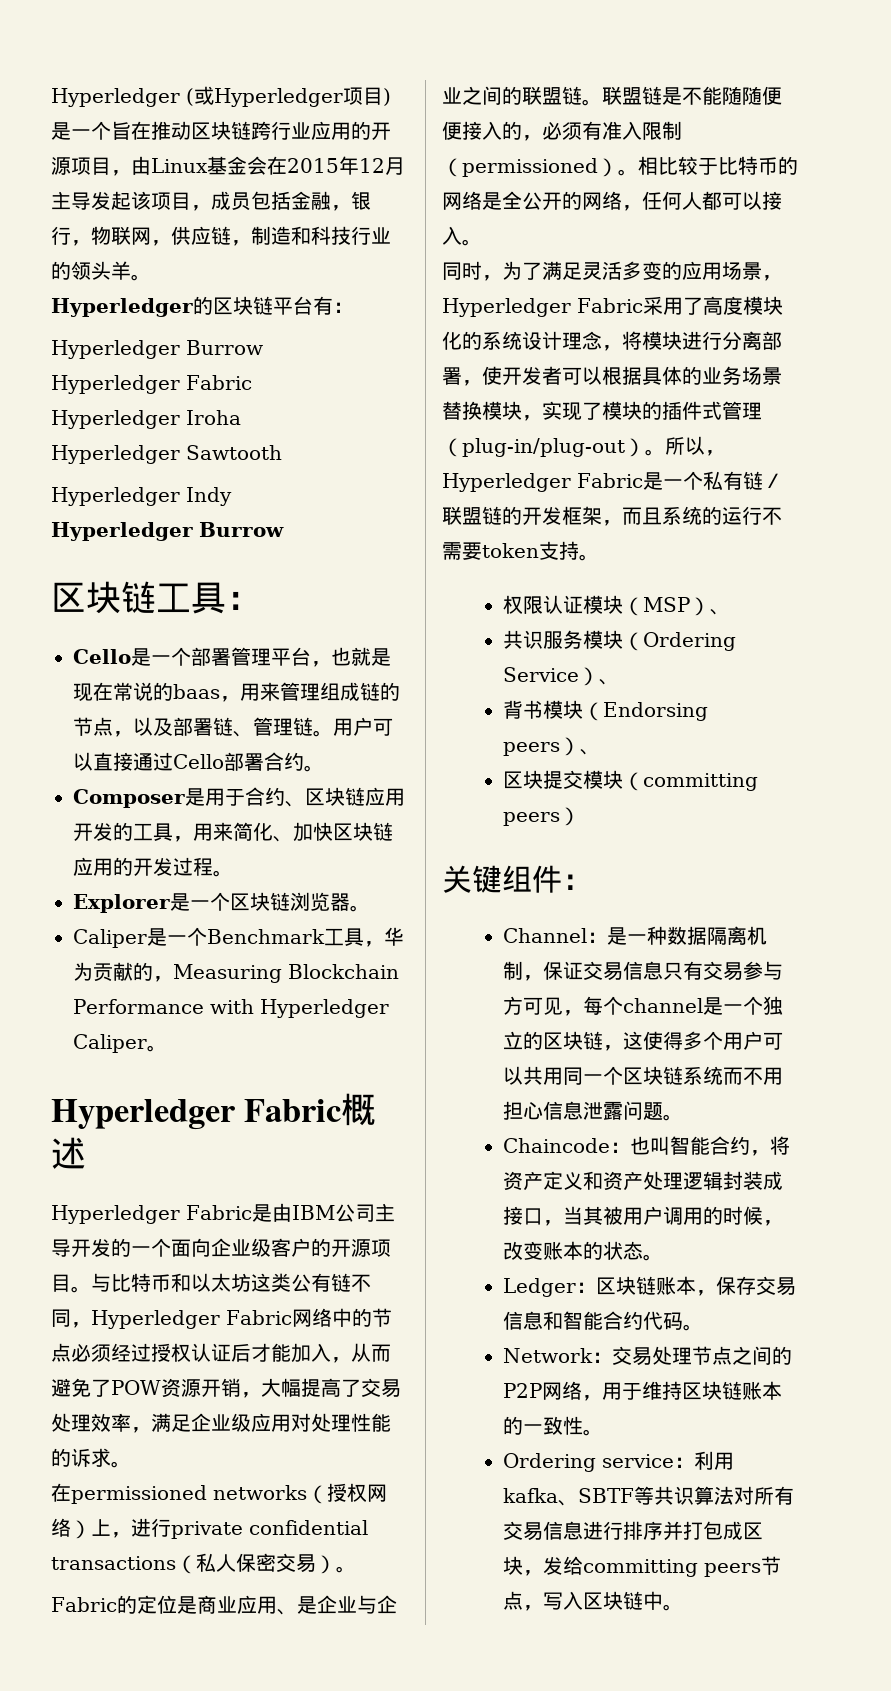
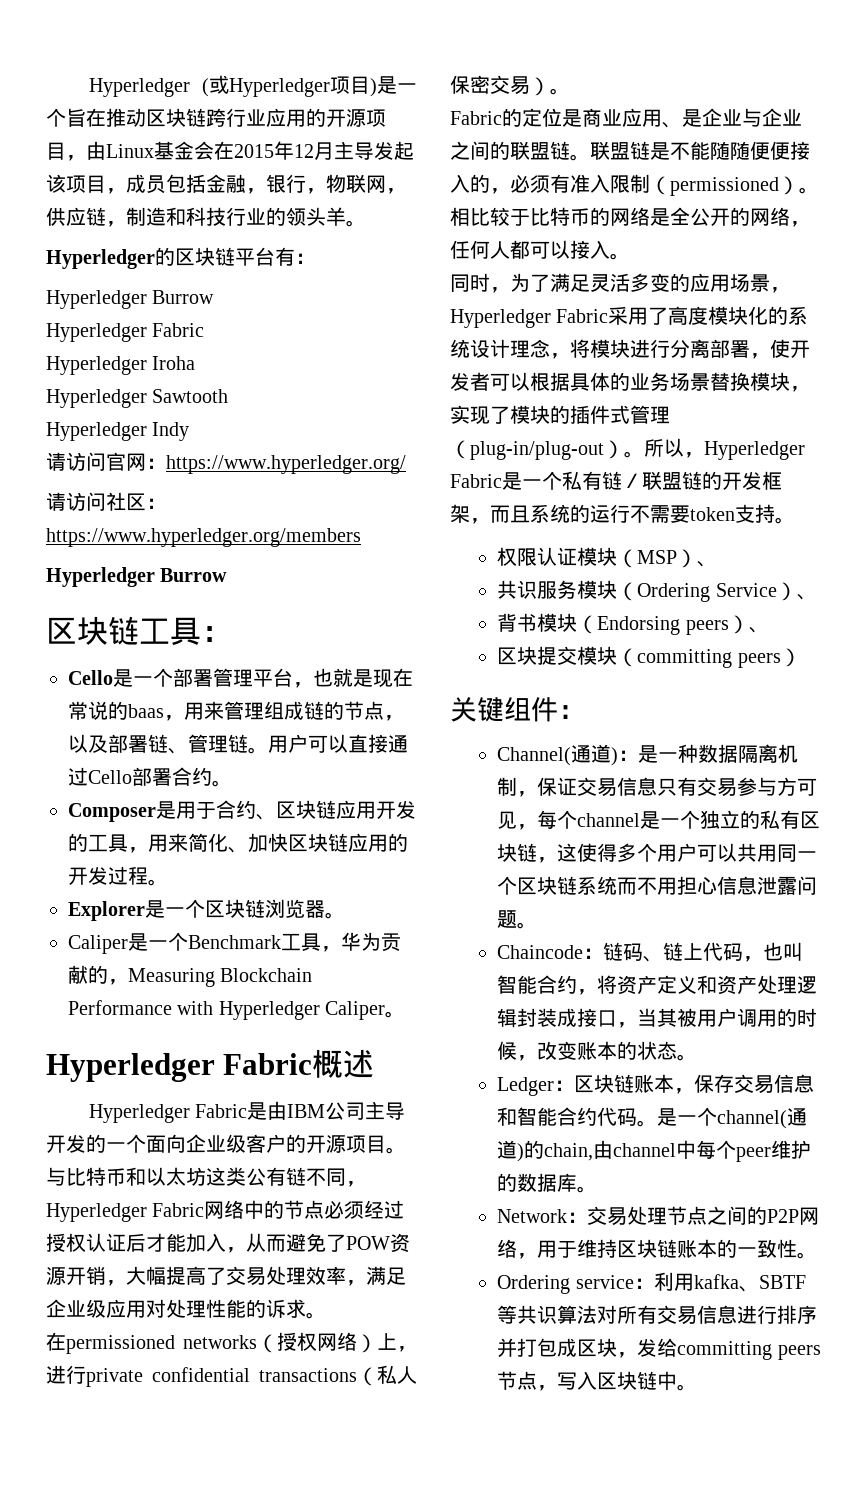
(232, 496) none -> [46,452,406,474] [46,492,166,511] [46,528,361,547] // 请访问官网：https://www.hyperledger.org/ // 请访问社区：https://www.hyperledger.org/members
[502,928,587,943] Channel -> [497,744,619,766] Channel(通道)
(543, 1040) none -> [760,810,801,829] 私有
(630, 1147) none -> [603,942,764,962] 链码、链上代码，
(703, 1327) none -> [657,1107,808,1129] [497,1140,812,1162] [497,1173,598,1193] 是一个channel(通道)的chain,由channel中每个peer维护的数据库。

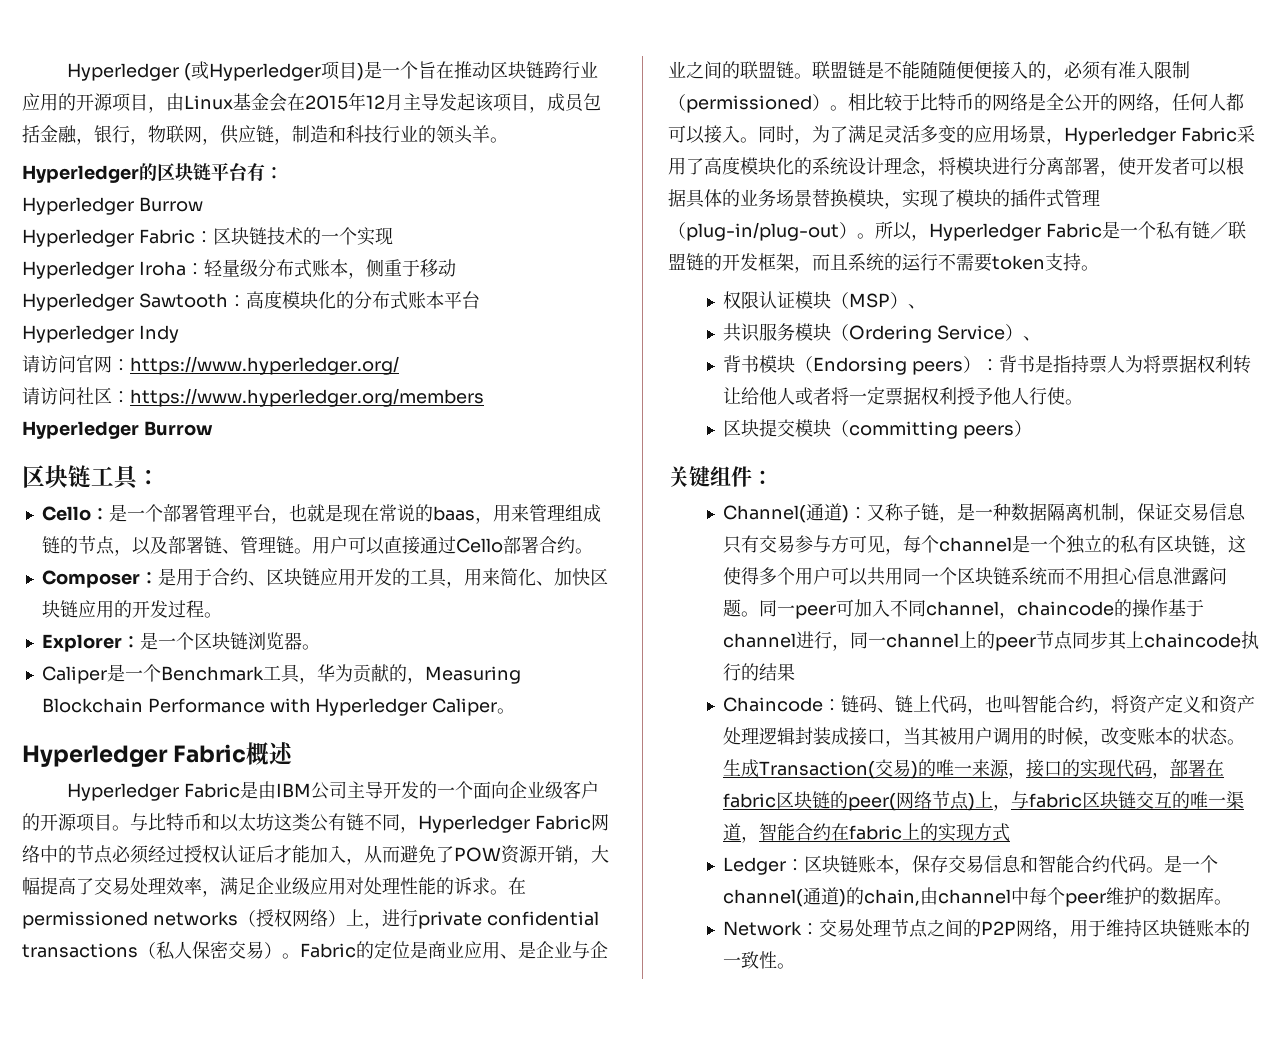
[46,356,196,375] [46,389,229,408] // Hyperledger Iroha // Hyperledger Sawtooth -> [194,227,393,246] [22,259,456,279] [22,291,480,311] ：区块链技术的一个实现 // Hyperledger Iroha：轻量级分布式账本，侧重于移动 // Hyperledger Sawtooth：高度模块化的分布式账本平台
(113, 677) none -> [90,508,109,520] ：
(156, 812) none -> [139,572,158,584] ：
(145, 911) none -> [121,636,140,648] ：
(326, 1315) // -> (508, 892) none
(570, 91) // -> (300, 956) none
(630, 256) // -> (758, 140) none
[748,627,769,633] 、 -> [980,355,1251,374] [723,386,1084,405] ：背书是指持票人为将票据权利转让给他人或者将一定票据权利授予他人行使。
(639, 755) none -> [867,503,958,523] 又称子链，
(538, 925) none -> [759,599,1205,619] [723,631,1260,651] [723,663,796,681] 同一peer可加入不同channel，chaincode的操作基于channel进行，同一channel上的peer节点同步其上chaincode执行的结果
(698, 1057) none -> [723,759,1225,779] [723,791,1245,811] [723,823,1011,843] 生成Transaction(交易)的唯一来源，接口的实现代码，部署在fabric区块链的peer(网络节点)上，与fabric区块链交互的唯一渠道，智能合约在fabric上的实现方式
[497,1272,806,1294] [497,1305,818,1325] [497,1338,821,1360] [497,1371,698,1391] // Ordering service：利用kafka、SBTF等共识算法对所有交易信息进行排序并打包成区块，发给committing peers节点，写入区块链中。 -> (796, 966) none

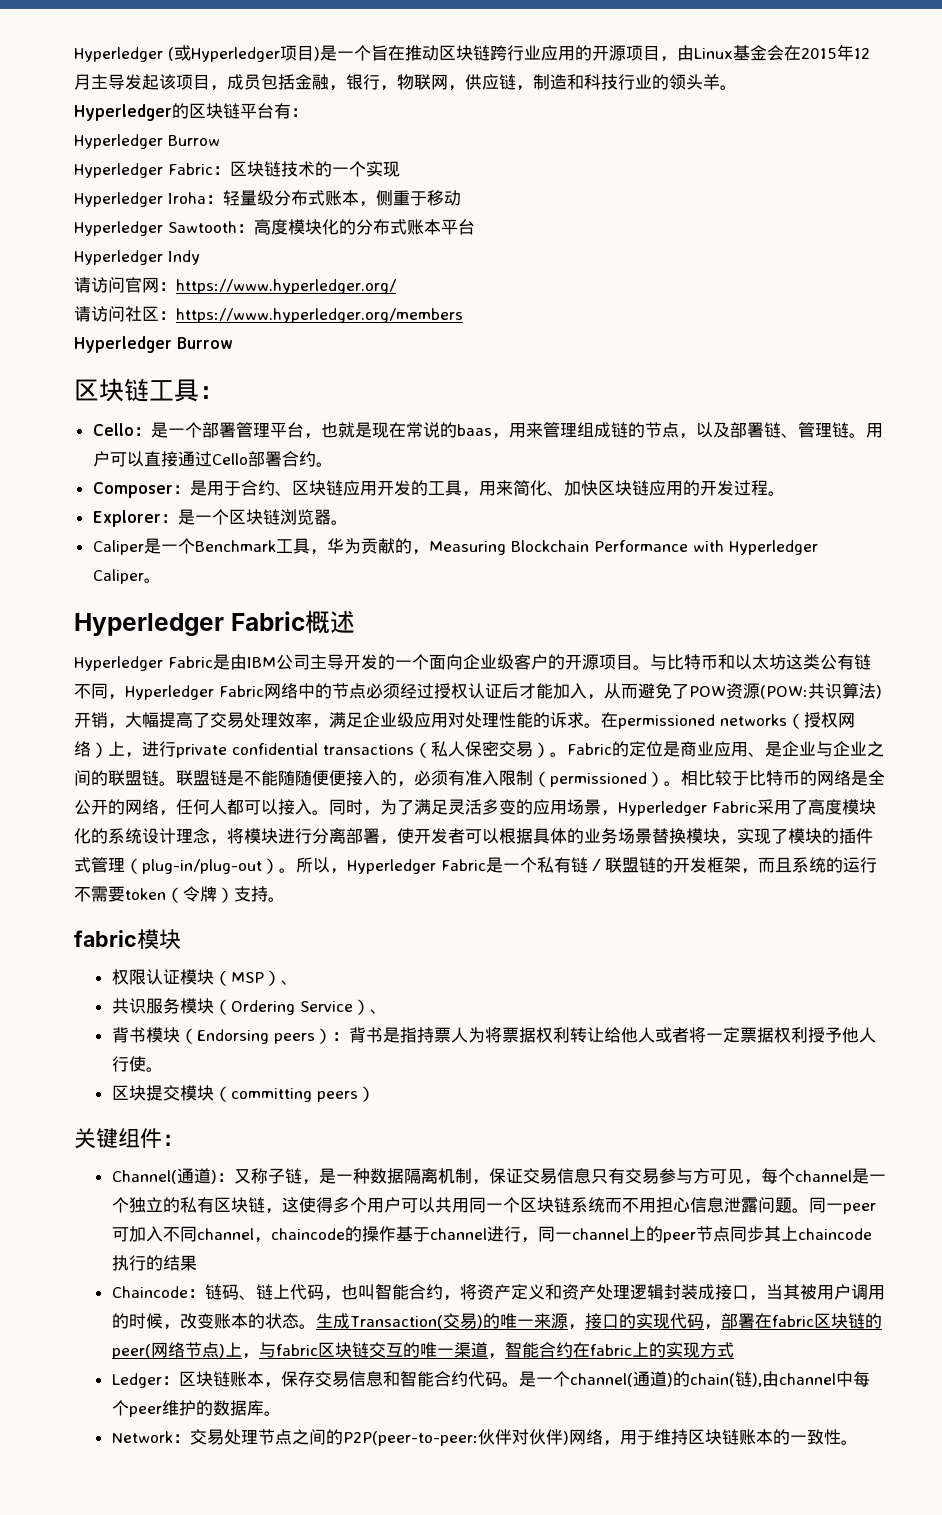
(538, 854) none -> [760,683,882,699] (POW:共识算法)
(1045, 262) none -> [166,886,234,903] （令牌）
(1099, 268) none -> [74,929,181,949] // fabric模块
[864,889,921,906] chain, -> [689,1371,762,1387] chain(链),
[981,921,1017,935] P2P -> [342,1429,569,1446] P2P(peer-to-peer:伙伴对伙伴)

